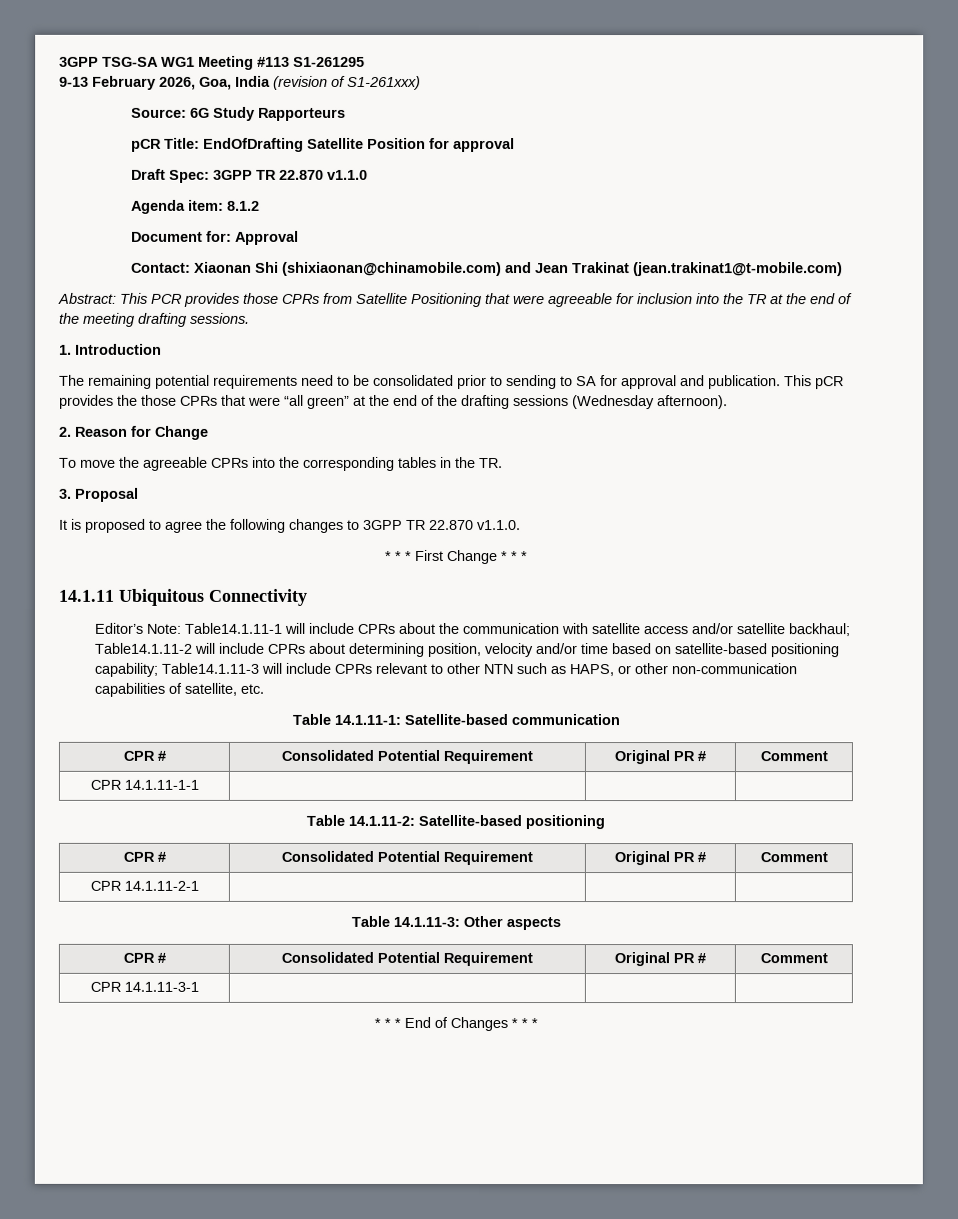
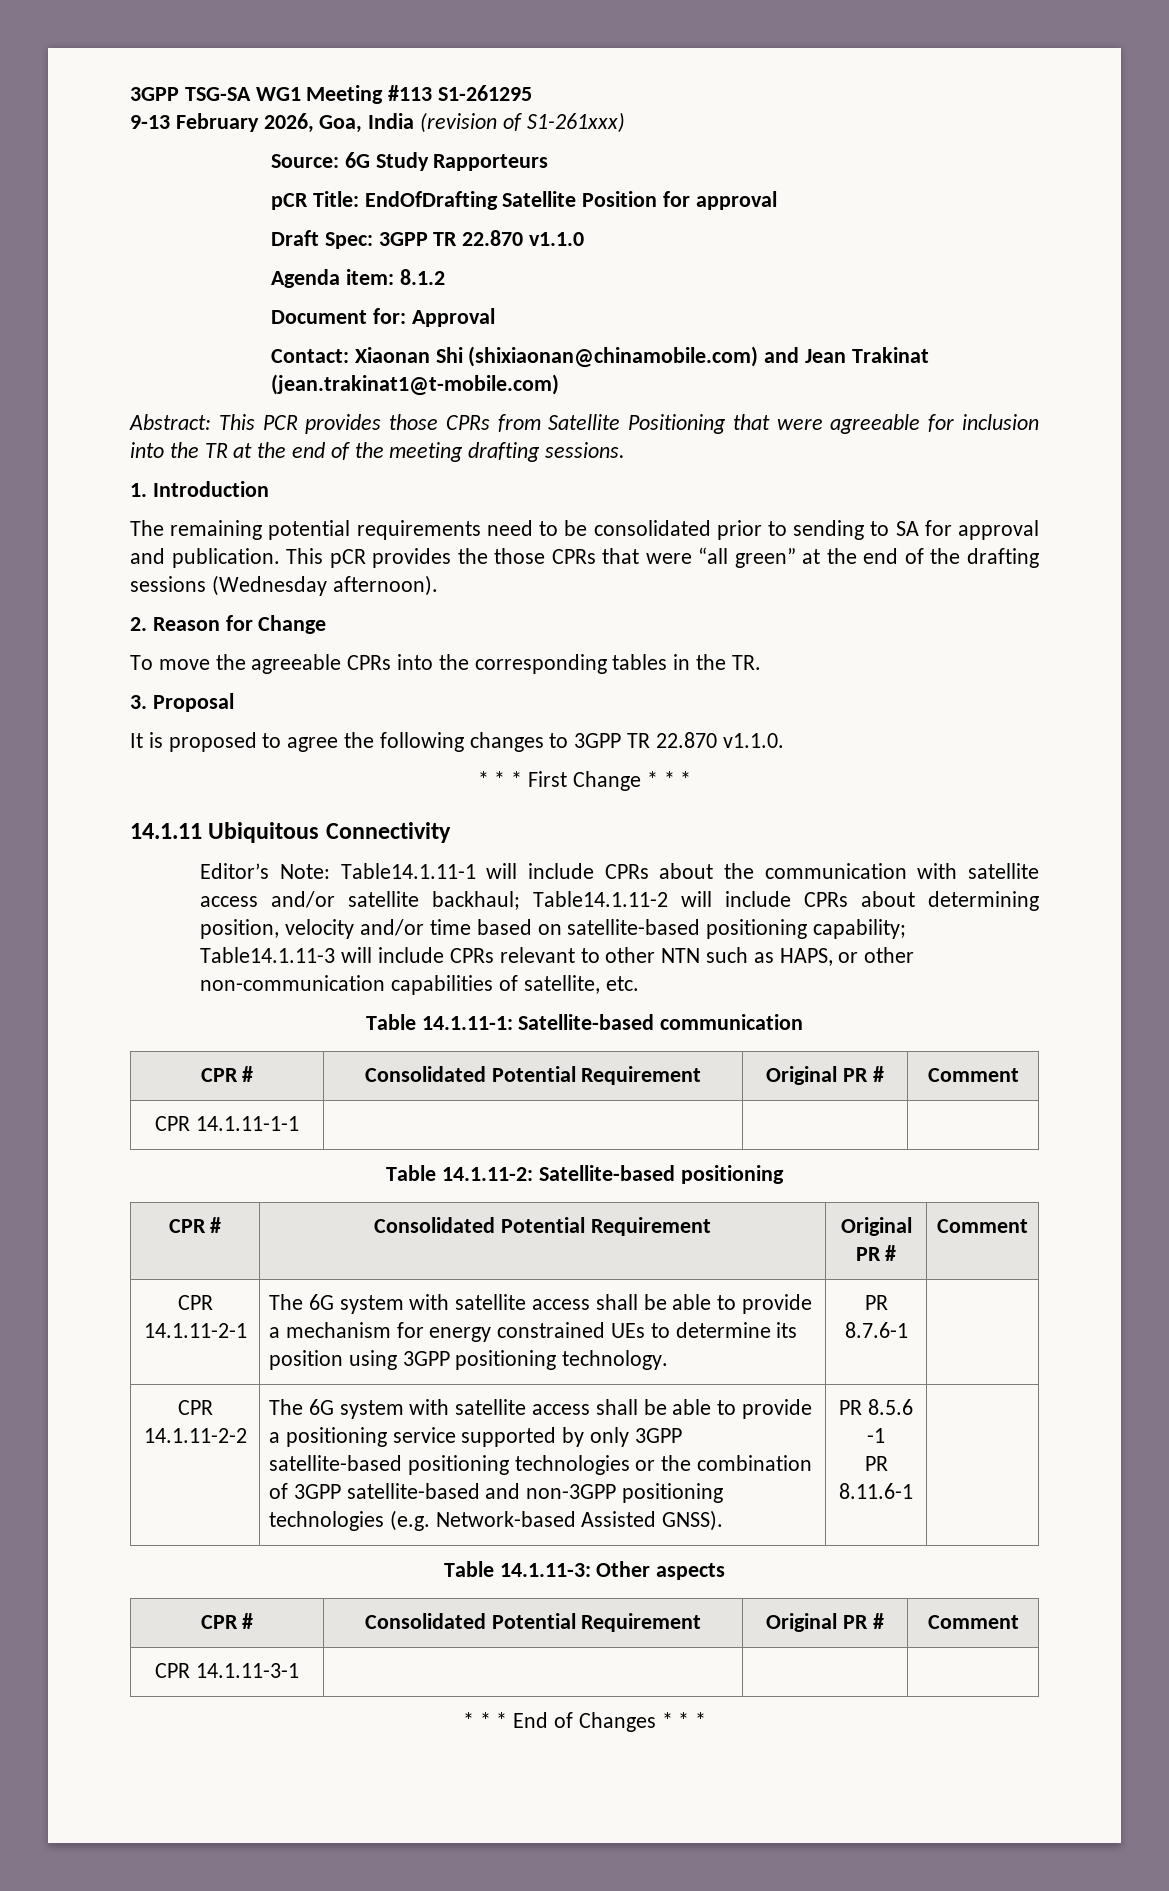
(199, 885) | -> [268,1294,813,1314] [268,1322,798,1342] [268,1350,669,1370] [864,1295,888,1310] [844,1322,908,1338] [177,1400,213,1415] [143,1428,247,1443] [268,1399,813,1419] [268,1427,682,1447] [268,1455,813,1475] [268,1483,724,1503] [268,1510,724,1531] [839,1399,913,1415] [867,1428,885,1443] [864,1456,888,1471] [839,1483,913,1499] The 6G system with satellite access shall be able to provide a mechanism for energy constrained UEs to determine its position using 3GPP positioning technology. | PR 8.7.6-1 | // CPR 14.1.11-2-2 | The 6G system with satellite access shall be able to provide a positioning service supported by only 3GPP satellite-based positioning technologies or the combination of 3GPP satellite-based and non-3GPP positioning technologies (e.g. Network-based Assisted GNSS). | PR 8.5.6 -1 // PR 8.11.6-1

